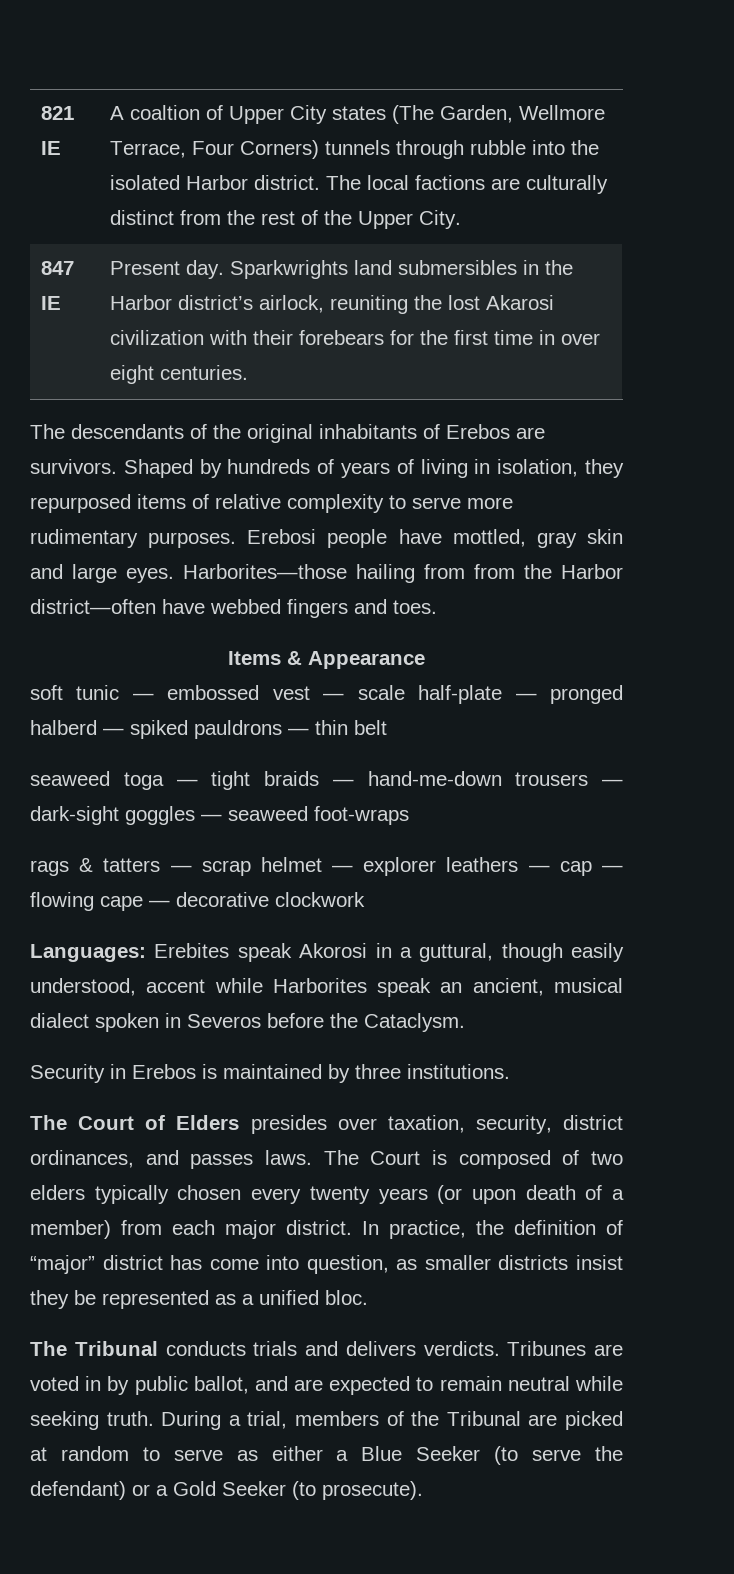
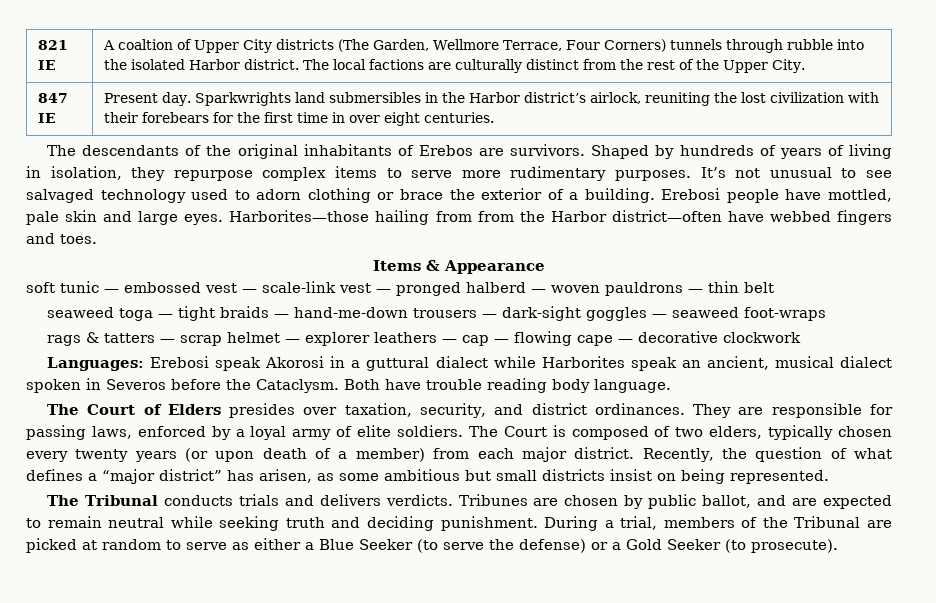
[332,106,387,120] states -> [275,39,334,50] districts
[486,295,555,310] Akarosi -> (766, 97) none
[30,494,384,513] repurposed items of relative complexity -> [173,166,377,181] repurpose complex items
(237, 540) none -> [700,167,893,178] [26,188,655,203] It’s not unusual to see salvaged technology used to adorn clothing or brace the exterior of a building.
[536,532,577,548] gray -> [26,211,59,225] pale
[357,685,503,704] scale half-plate -> [262,281,371,293] scale-link vest
[130,720,188,739] spiked -> [551,285,600,293] woven
[154,943,230,958] Erebites -> [150,356,210,368] Erebosi
[419,943,624,962] [30,978,206,996] guttural, though easily understood, accent -> [366,356,488,371] guttural dialect
[30,1064,510,1083] // Security in Erebos is maintained by three institutions. -> [344,378,671,393] Both have trouble reading body language.
[563,1115,623,1130] [30,1150,312,1169] district ordinances, and passes laws. -> [494,403,893,418] [26,425,464,440] and district ordinances. They are responsible for passing laws, enforced by a loyal army of elite soldiers.
[30,1185,85,1200] elders -> [709,426,763,439] elders,
[362,1220,623,1239] [30,1255,623,1274] [30,1290,368,1309] In practice, the definition of “major” district has come into question, as smaller districts insist they be represented as a unified bloc. -> [642,447,893,462] [26,469,829,484] Recently, the question of what defines a “major district” has arisen, as some ambitious but small districts insist on being represented.
[30,1376,102,1391] voted in -> [564,495,619,506] chosen
[106,1411,154,1426] truth. -> [285,516,538,531] truth and deciding punishment.
[30,1481,126,1500] defendant) -> [519,539,586,553] defense)

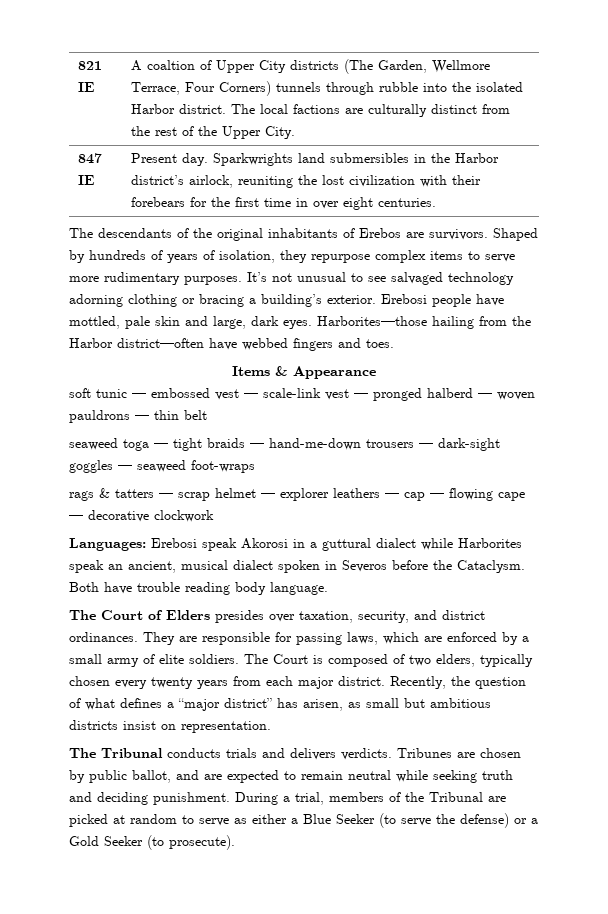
[848,144,892,159] [26,166,41,178] living in -> (215, 255) none
[191,188,655,203] used to adorn clothing or brace the exterior of a building. -> [69,294,376,307] adorning clothing or bracing a building’s exterior.
[138,211,179,225] large -> [213,316,279,329] large, dark
[477,211,514,222] from -> (507, 321) none
(132, 432) none -> [383,632,442,644] which are
[250,426,287,440] loyal -> [69,654,102,664] small
[185,448,425,462] (or upon death of a member) -> (228, 684) none
[339,469,537,481] some ambitious but small -> [366,698,491,708] small but ambitious
[681,469,829,484] being represented. -> [181,721,271,733] representation.

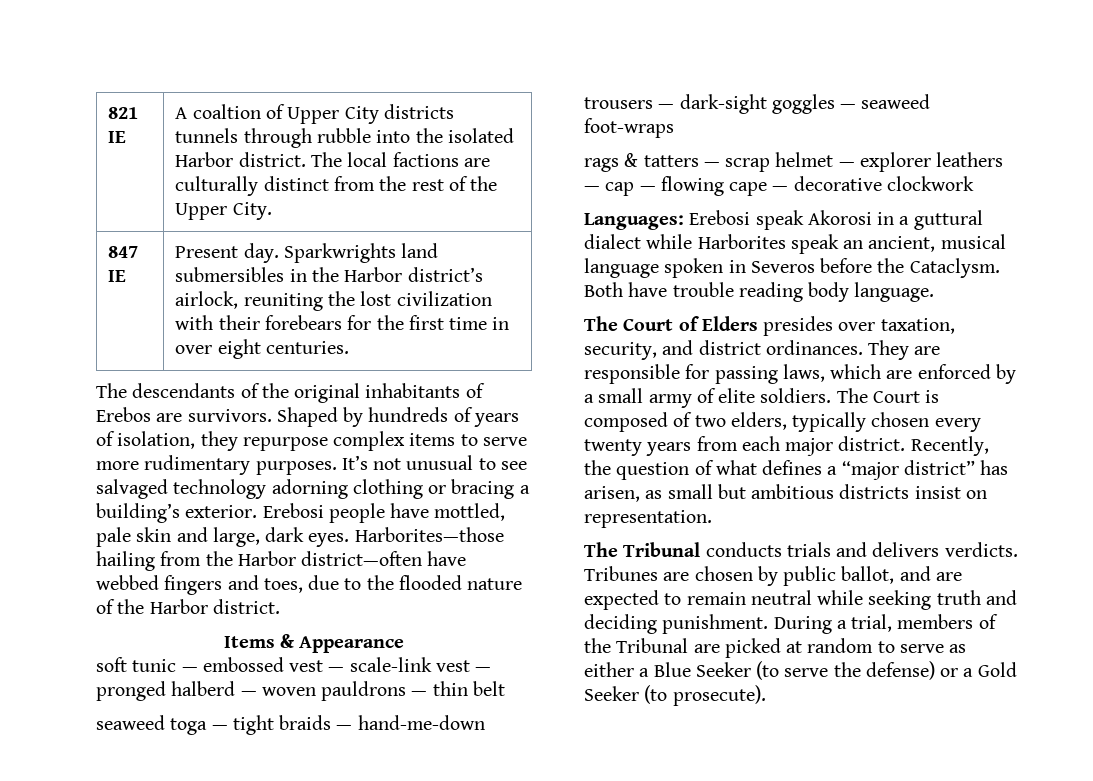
[344,59,491,74] [131,81,272,96] (The Garden, Wellmore Terrace, Four Corners) -> (454, 111) none
[366,339,394,348] toes. -> [263,575,523,593] [96,599,280,614] toes, due to the flooded nature of the Harbor district.
[233,560,273,570] dialect -> [584,258,659,278] language

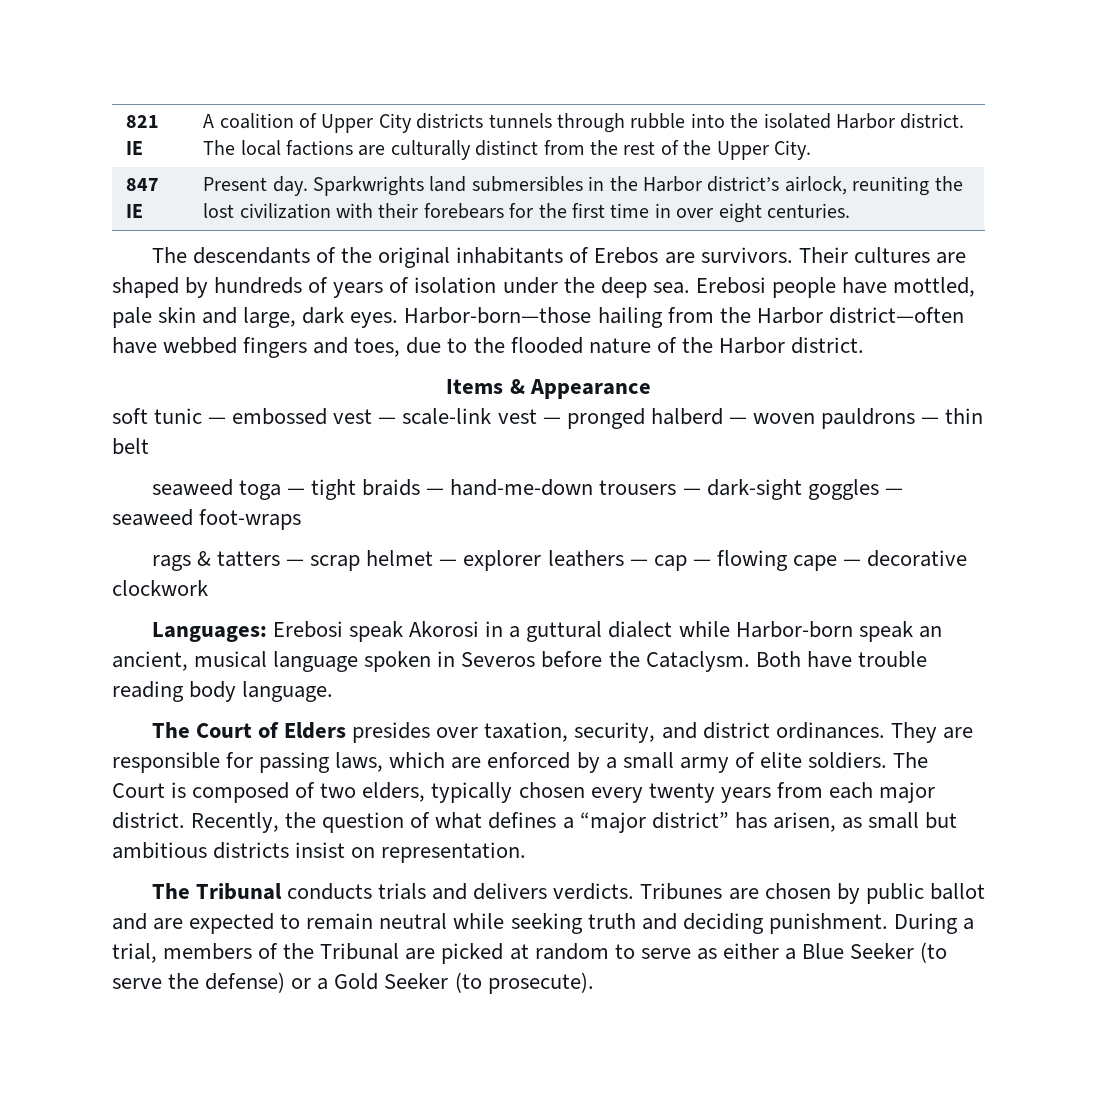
[192,104,261,119] coaltion -> [219,113,294,129] coalition
[276,407,338,427] Shaped -> [798,247,966,264] [112,277,179,298] Their cultures are shaped
[117,431,527,451] [96,455,527,475] [96,479,530,499] [96,503,258,523] isolation, they repurpose complex items to serve more rudimentary purposes. It’s not unusual to see salvaged technology adorning clothing or bracing a building’s exterior. -> [414,277,690,298] isolation under the deep sea.
[354,527,504,542] Harborites—those -> [404,307,592,324] Harbor-born—those
[697,234,786,249] Harborites -> [735,621,853,638] Harbor-born
[841,566,895,584] ballot, -> [929,883,985,900] ballot

